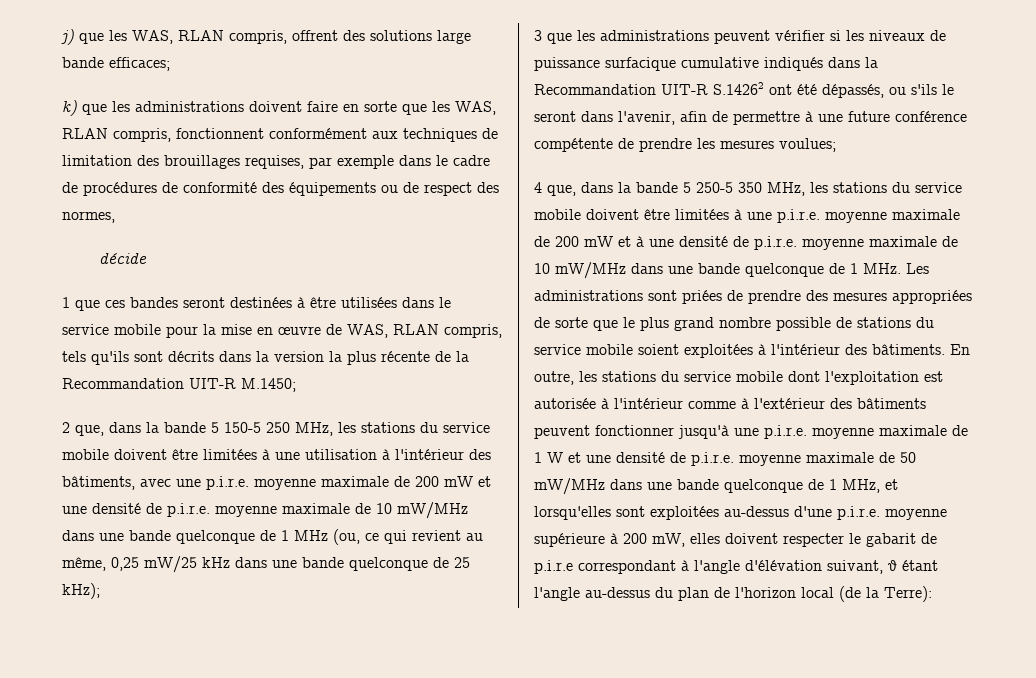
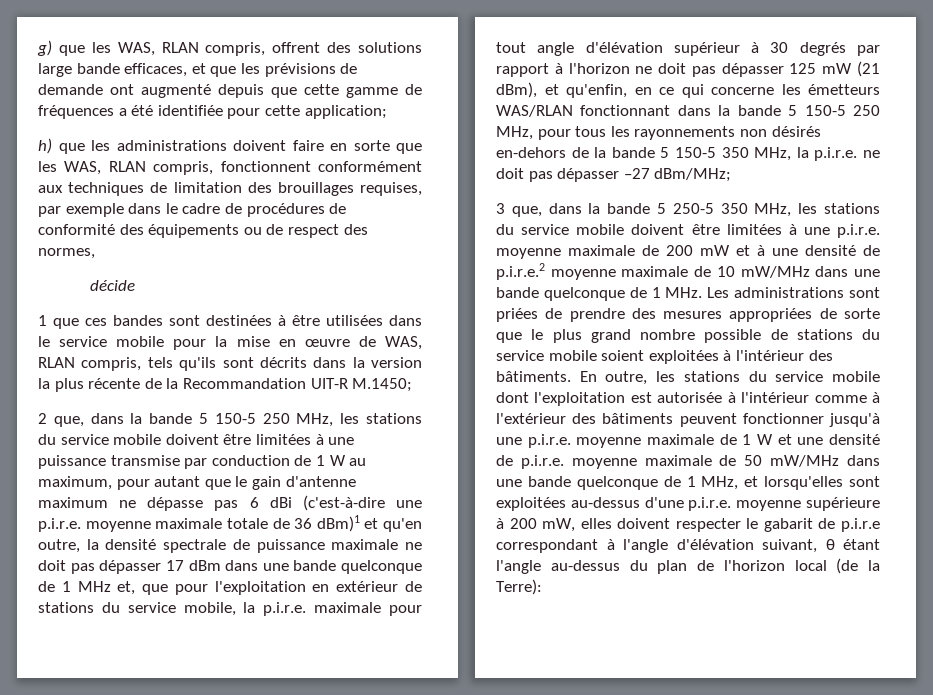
[61,29,74,45] j) -> [37,40,52,56] g)
[109,57,170,71] [62,100,77,116] efficaces; // k) -> [124,63,358,77] [38,84,422,98] [38,105,387,119] [38,138,52,154] efficaces, et que les prévisions de demande ont augmenté depuis que cette gamme de fréquences a été identifiée pour cette application; // h)
[183,297,225,308] seront -> [169,315,200,326] sont
[305,449,491,460] [62,476,491,490] [62,502,468,519] utilisation à l'intérieur des bâtiments, avec une p.i.r.e. moyenne maximale de 200 mW et une densité de p.i.r.e. moyenne maximale de 10 mW/MHz -> [38,455,367,469] [38,476,356,490] [38,495,422,511] [38,515,422,532] [38,539,422,553] [38,560,221,574] puissance transmise par conduction de 1 W au maximum, pour autant que le gain d'antenne maximum ne dépasse pas 6 dBi (c'est-à-dire une p.i.r.e. moyenne maximale totale de 36 dBm)1 et qu'en outre, la densité spectrale de puissance maximale ne doit pas dépasser 17 dBm
[333,529,483,545] [62,556,470,573] [62,583,100,599] [534,30,946,44] [534,57,878,71] [534,82,954,98] [534,111,967,125] [534,138,836,152] [534,182,542,193] (ou, ce qui revient au même, 0,25 mW/25 kHz dans une bande quelconque de 25 kHz); // 3 que les administrations peuvent vérifier si les niveaux de puissance surfacique cumulative indiqués dans la Recommandation UIT-R S.14262 ont été dépassés, ou s'ils le seront dans l'avenir, afin de permettre à une future conférence compétente de prendre les mesures voulues; // 4 -> [117,581,422,595] [38,602,422,616] [496,42,880,56] [496,61,880,77] [496,82,880,98] [496,105,880,117] [496,126,821,140] [496,147,880,161] [496,168,732,182] [496,203,505,214] et, que pour l'exploitation en extérieur de stations du service mobile, la p.i.r.e. maximale pour tout angle d'élévation supérieur à 30 degrés par rapport à l'horizon ne doit pas dépasser 125 mW (21 dBm), et qu'enfin, en ce qui concerne les émetteurs WAS/RLAN fonctionnant dans la bande 5 150-5 250 MHz, pour tous les rayonnements non désirés en-dehors de la bande 5 150-5 350 MHz, la p.i.r.e. ne doit pas dépasser –27 dBm/MHz; // 3
[754,236,797,250] p.i.r.e. -> [496,263,545,280] p.i.r.e.2

